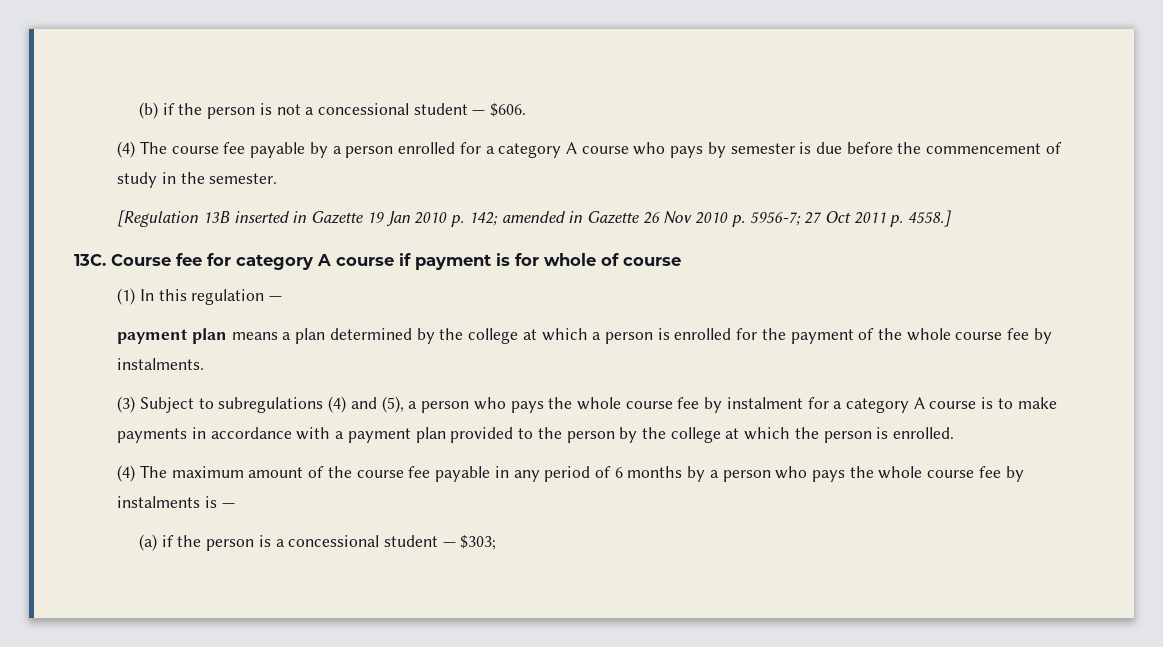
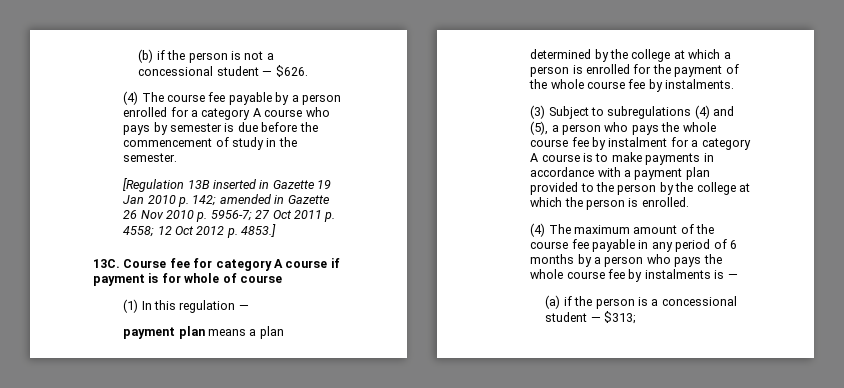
[490,103,527,117] $606. -> [275,65,308,77] $626.
[908,210,952,227] 4558.] -> [123,224,277,238] 4558; 12 Oct 2012 p. 4853.]
[460,535,497,550] $303; -> [604,311,637,324] $313;

